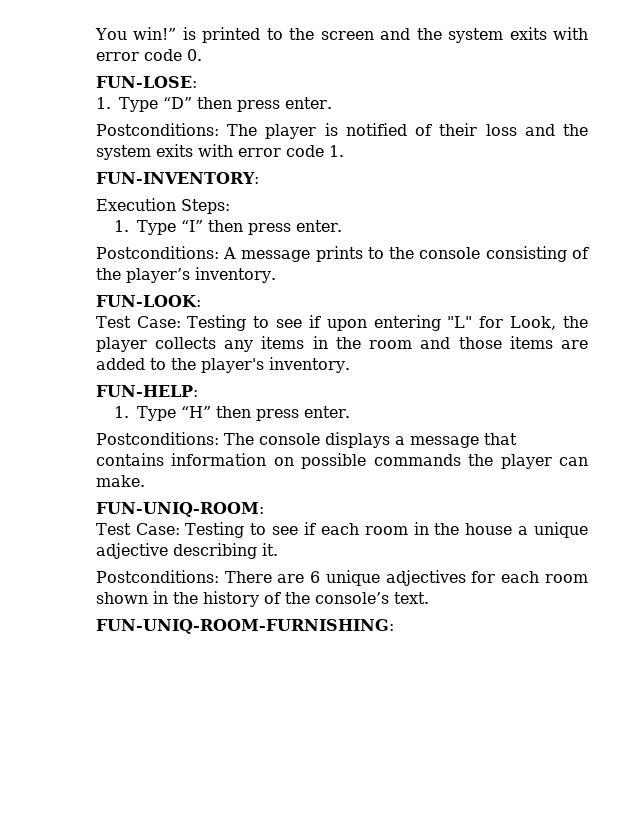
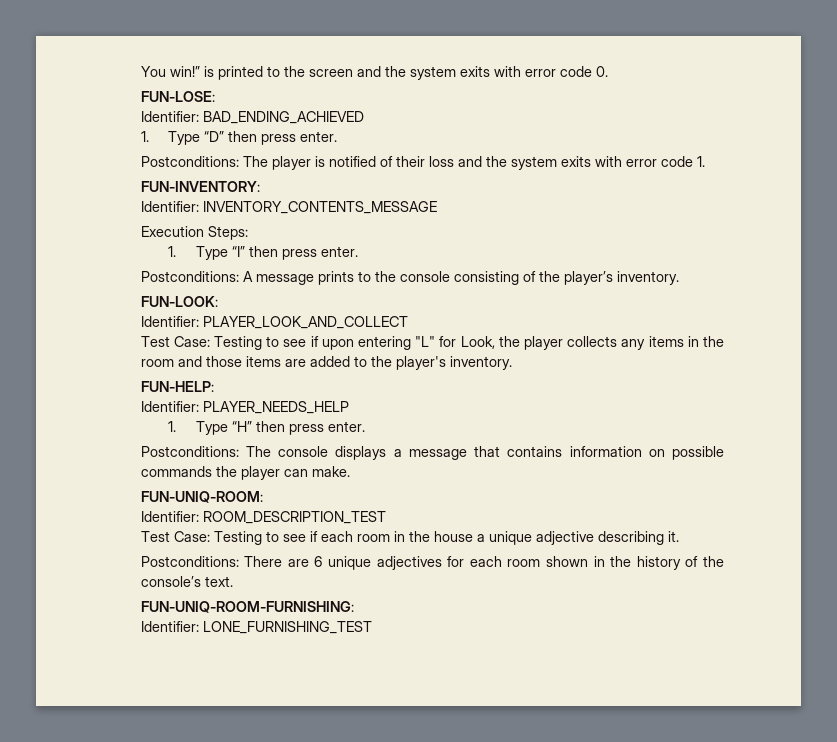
(197, 82) none -> [140,111,364,124] // Identifier: BAD_ENDING_ACHIEVED
(259, 178) none -> [140,201,437,214] // Identifier: INVENTORY_CONTENTS_MESSAGE
(201, 301) none -> [140,316,408,329] // Identifier: PLAYER_LOOK_AND_COLLECT
(198, 391) none -> [140,401,349,414] // Identifier: PLAYER_NEEDS_HELP
(264, 509) none -> [140,511,386,524] // Identifier: ROOM_DESCRIPTION_TEST
(394, 626) none -> [140,621,372,634] // Identifier: LONE_FURNISHING_TEST

